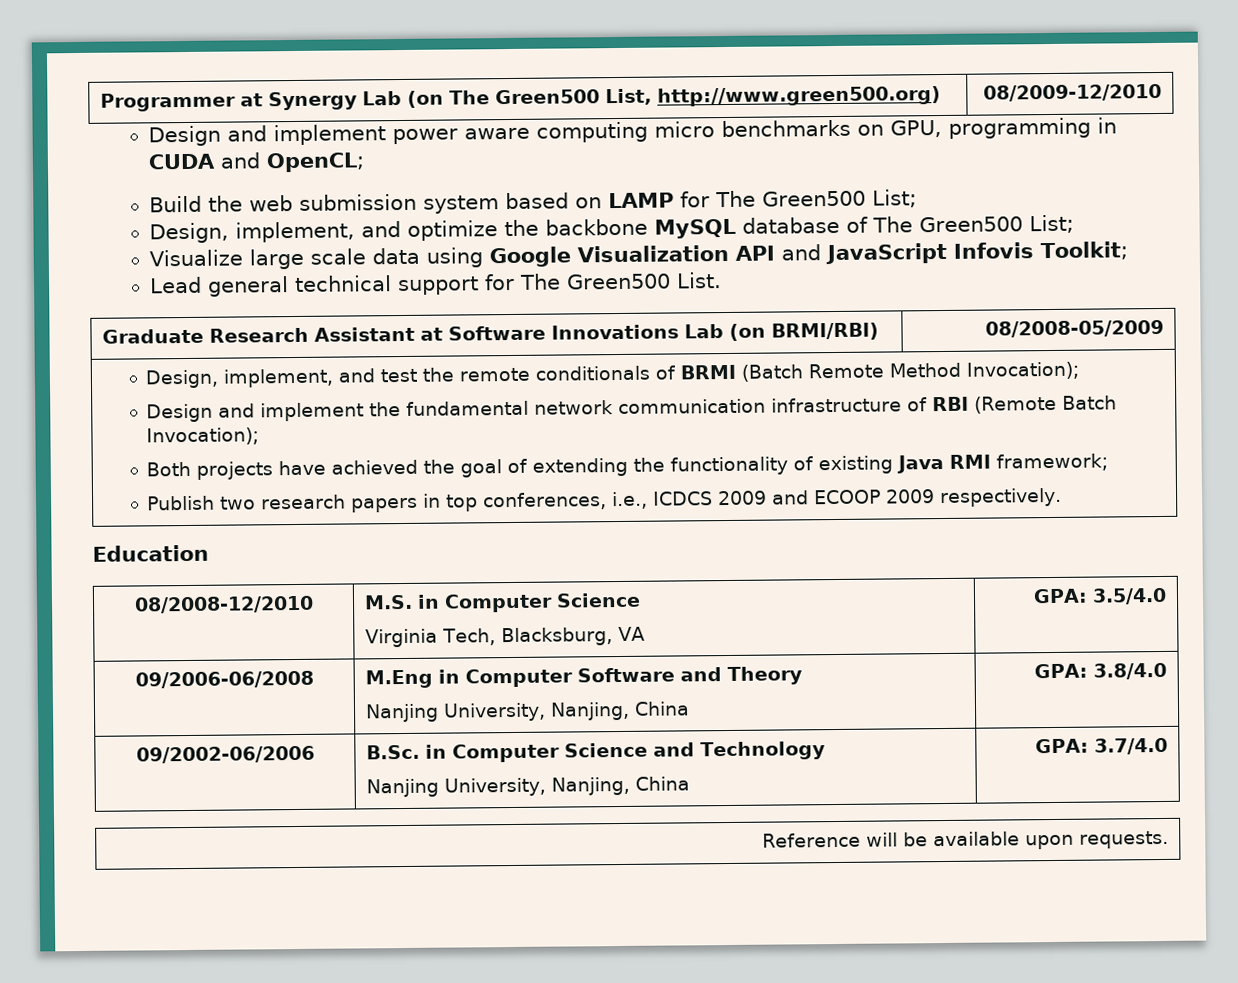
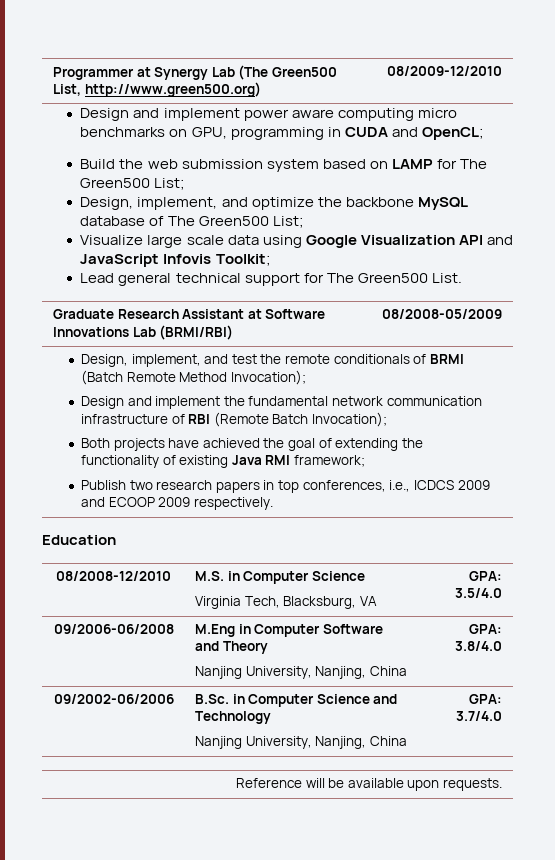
[407,90,491,108] (on The -> [238,65,269,80] (The
[729,322,880,341] (on BRMI/RBI) -> [159,325,234,340] (BRMI/RBI)

